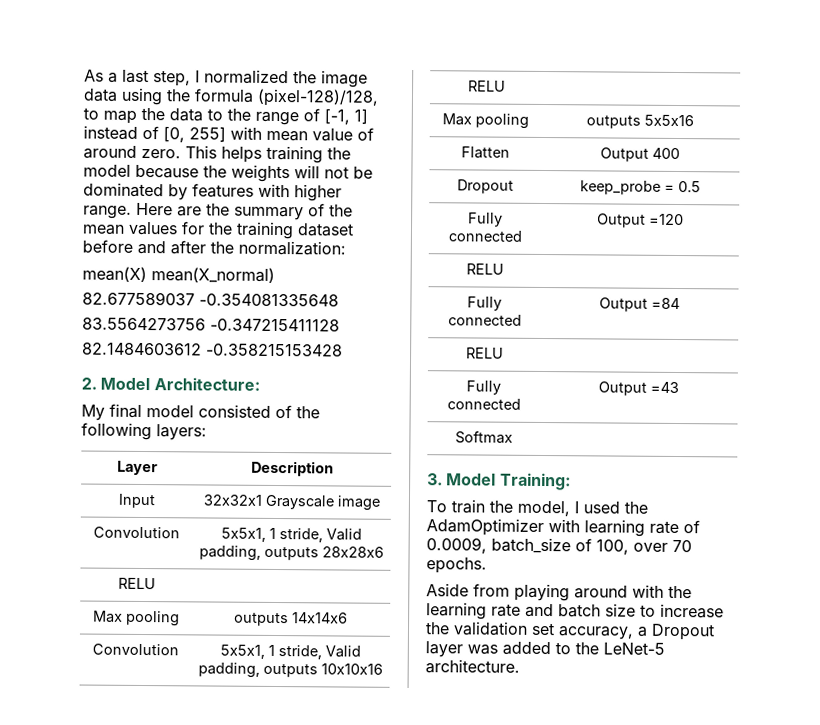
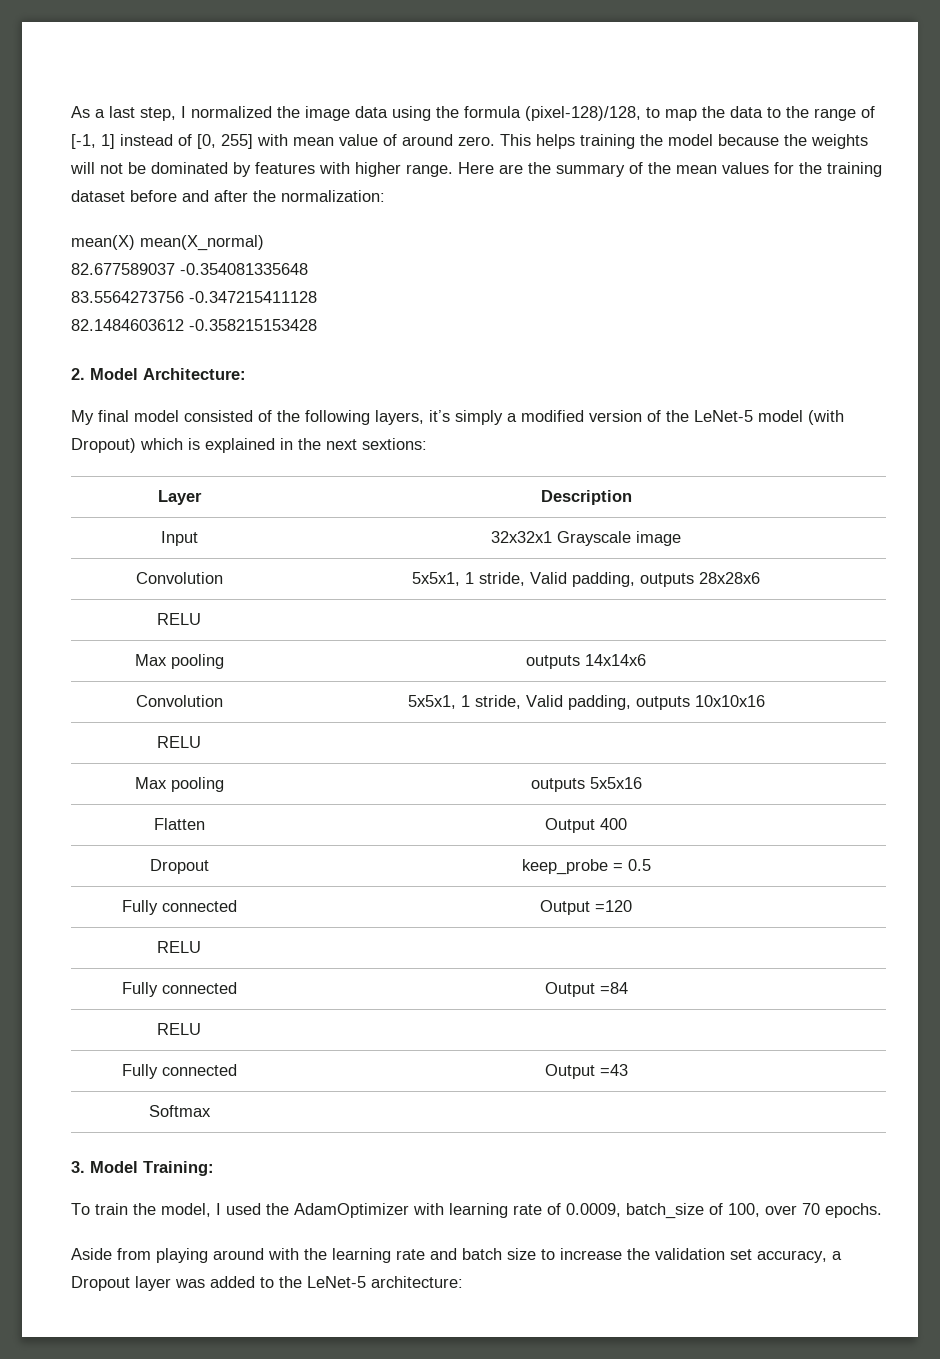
[156,424,207,441] layers: -> [375,410,844,425] [71,438,427,453] layers, it’s simply a modified version of the LeNet-5 model (with Dropout) which is explained in the next sextions:
[425,659,520,674] architecture. -> [371,1276,463,1288] architecture:

